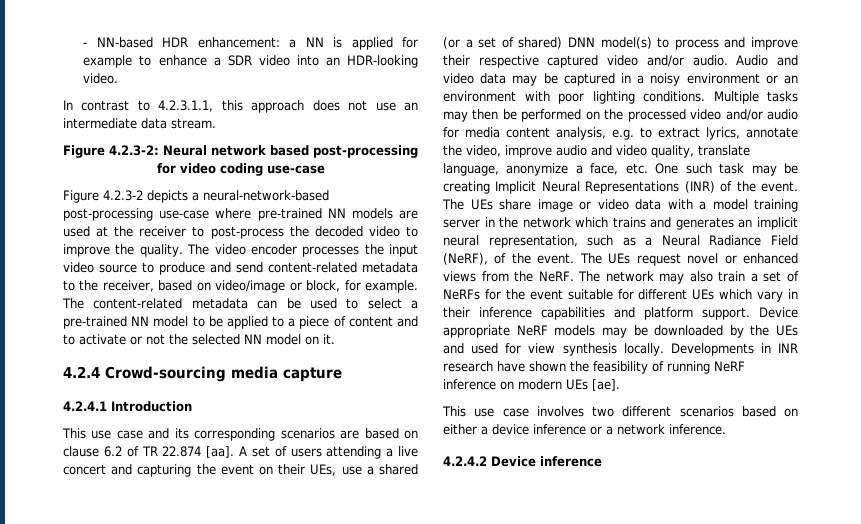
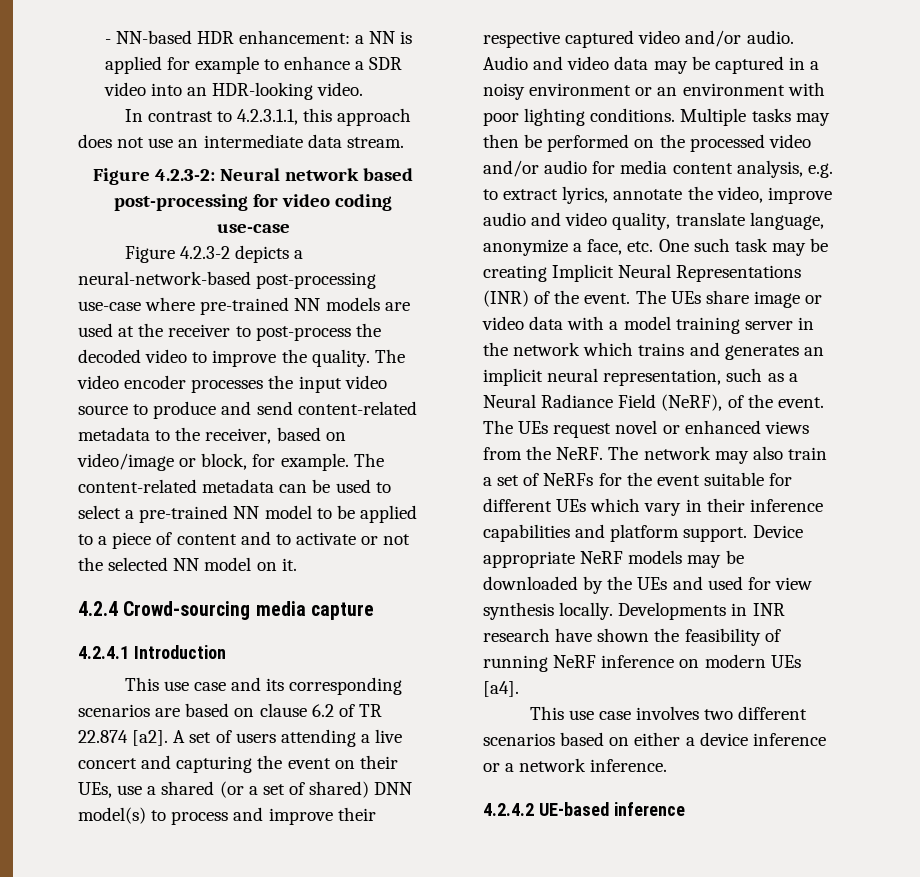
[206,446,235,458] [aa]. -> [132,730,169,746] [a2].
[592,379,620,391] [ae]. -> [483,681,519,697] [a4].
[491,456,536,467] Device -> [538,802,609,816] UE-based

